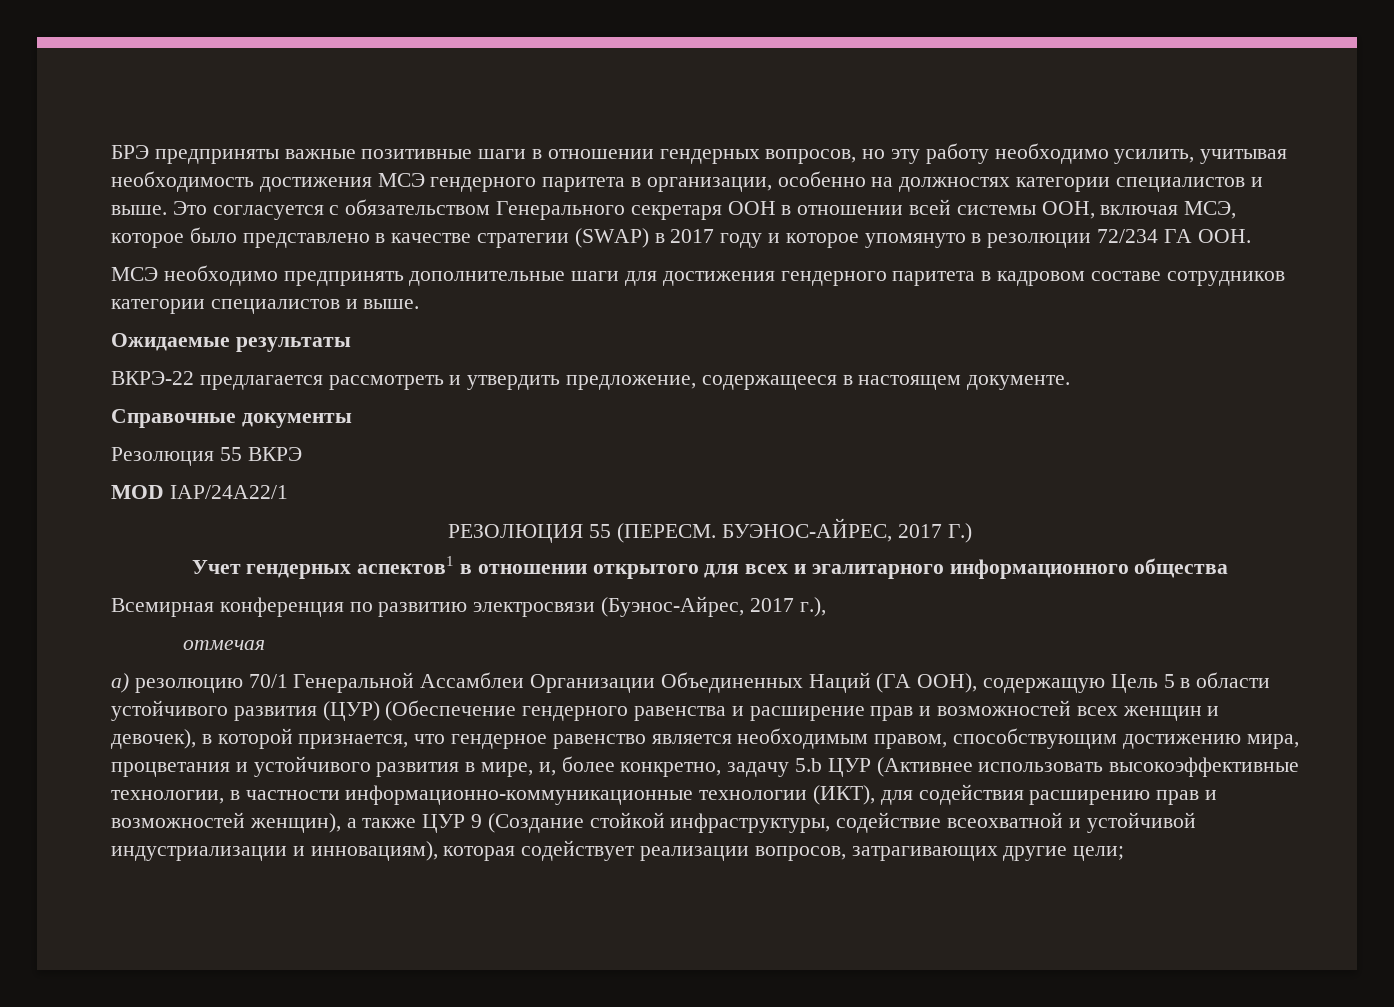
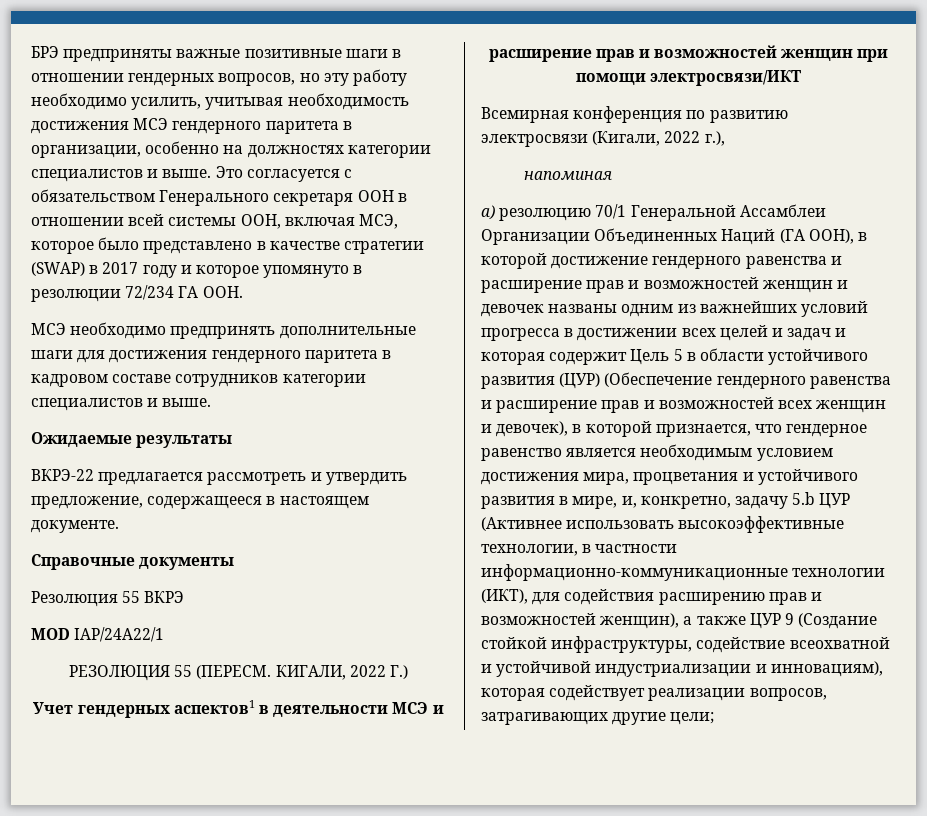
[721,518,942,542] БУЭНОС-АЙРЕС, 2017 -> [275,665,386,680] КИГАЛИ, 2022
[477,558,1229,579] отношении открытого для всех и эгалитарного информационного общества -> [273,702,444,717] [488,45,889,62] [575,70,802,86] деятельности МСЭ и расширение прав и возможностей женщин при помощи электросвязи/ИКТ
[601,596,794,617] (Буэнос-Айрес, 2017 -> [592,131,701,146] (Кигали, 2022
[182,640,265,650] отмечая -> [524,171,613,180] напоминая
[983,678,1106,693] содержащую -> [857,232,867,241] [481,253,842,269] [481,277,848,293] [481,301,868,317] [481,325,847,341] [481,352,628,365] в которой достижение гендерного равенства и расширение прав и возможностей женщин и девочек названы одним из важнейших условий прогресса в достижении всех целей и задач и которая содержит
[874,728,1241,749] правом, способствующим достижению -> [756,448,833,461] [481,472,579,485] условием достижения
[561,756,615,772] более -> (637, 502) none

